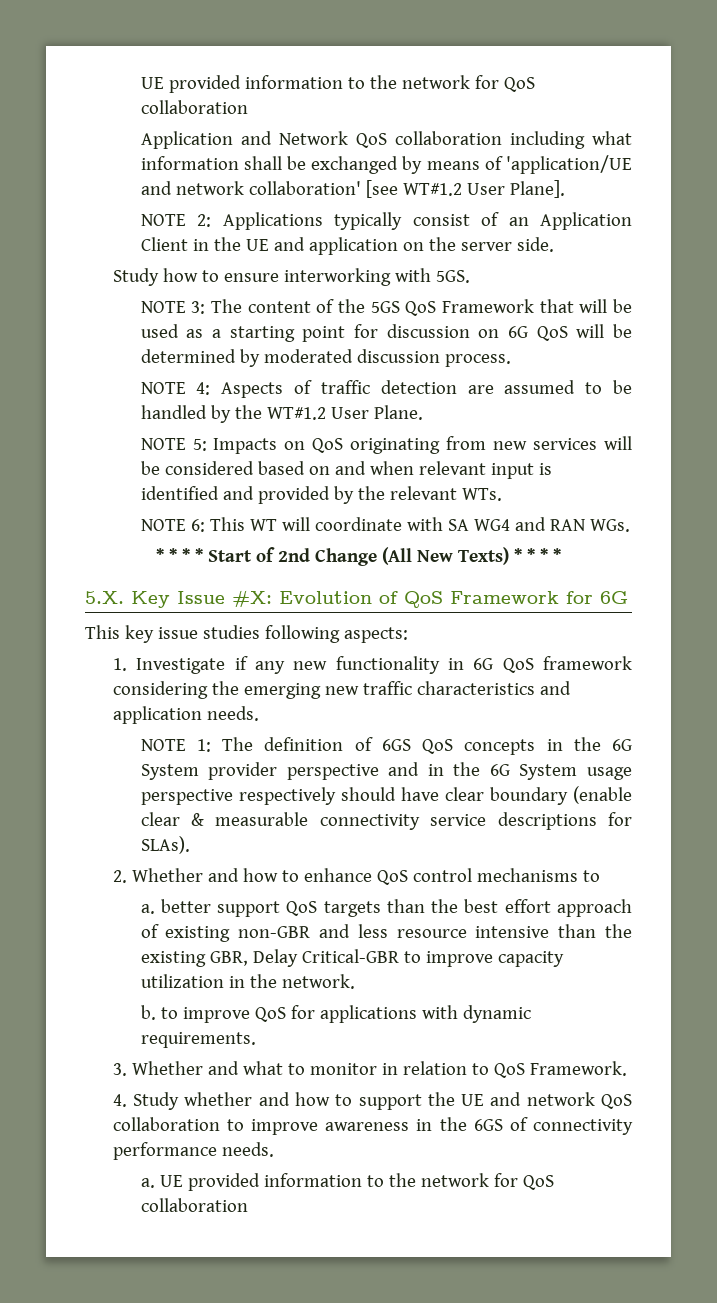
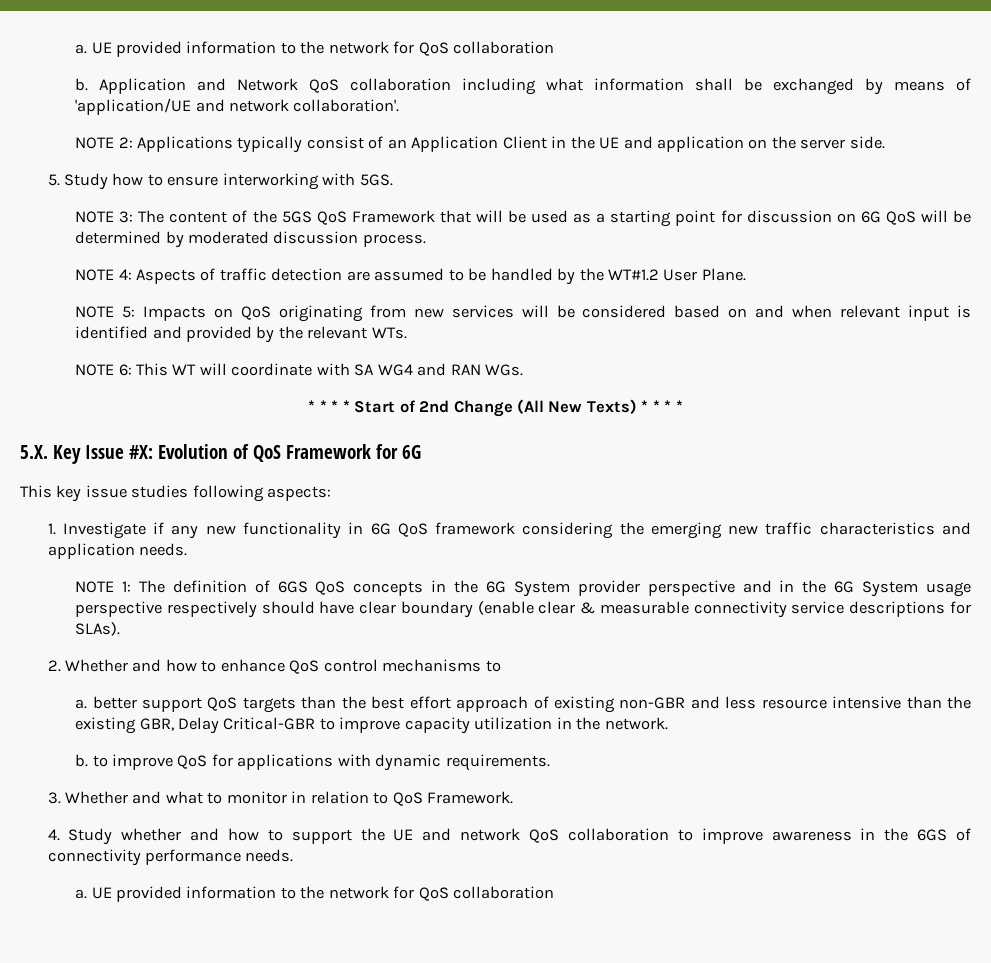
(140, 83) none -> [75,44,88,54] a.
(248, 107) none -> [75,78,89,91] b.
[248,180,565,198] collaboration' [see WT#1.2 User Plane]. -> [293,99,400,112] collaboration'.
(554, 244) none -> [47,174,60,186] 5.

